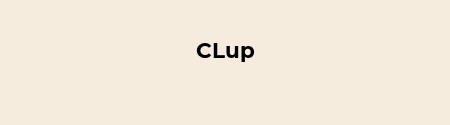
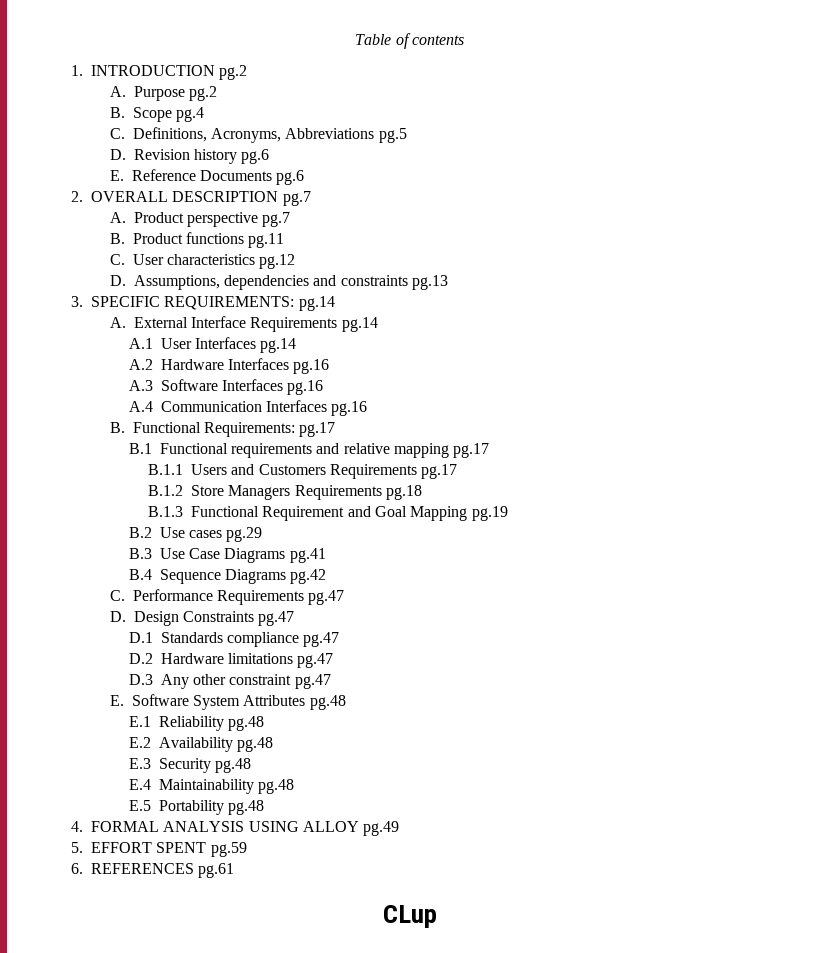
(195, 52) none -> [355,33,464,49] [71,65,248,80] [109,86,217,101] [109,107,204,122] [109,127,407,143] [109,149,270,164] [109,169,305,185] [71,191,311,206] [109,212,291,227] [109,232,285,248] [109,254,296,269] [109,275,448,290] [71,296,335,311] [109,316,378,332] [128,337,297,353] [128,358,330,374] [128,379,324,395] [128,400,368,416] [109,422,336,437] [128,443,490,458] [148,464,458,479] [148,485,423,500] [148,506,508,521] [128,527,263,542] [128,548,326,563] [128,569,327,584] [109,589,345,605] [109,611,295,626] [128,632,340,647] [128,653,334,668] [128,674,331,689] [109,694,346,710] [128,716,265,731] [128,737,274,752] [128,758,252,773] [128,779,295,794] [128,800,265,815] [71,821,400,836] [71,842,247,857] [71,863,235,878] Table of contents // 1. INTRODUCTION pg.2 // A. Purpose pg.2 // B. Scope pg.4 // C. Definitions, Acronyms, Abbreviations pg.5 // D. Revision history pg.6 // E. Reference Documents pg.6 // 2. OVERALL DESCRIPTION pg.7 // A. Product perspective pg.7 // B. Product functions pg.11 // C. User characteristics pg.12 // D. Assumptions, dependencies and constraints pg.13 // 3. SPECIFIC REQUIREMENTS: pg.14 // A. External Interface Requirements pg.14 // A.1 User Interfaces pg.14 // A.2 Hardware Interfaces pg.16 // A.3 Software Interfaces pg.16 // A.4 Communication Interfaces pg.16 // B. Functional Requirements: pg.17 // B.1 Functional requirements and relative mapping pg.17 // B.1.1 Users and Customers Requirements pg.17 // B.1.2 Store Managers Requirements pg.18 // B.1.3 Functional Requirement and Goal Mapping pg.19 // B.2 Use cases pg.29 // B.3 Use Case Diagrams pg.41 // B.4 Sequence Diagrams pg.42 // C. Performance Requirements pg.47 // D. Design Constraints pg.47 // D.1 Standards compliance pg.47 // D.2 Hardware limitations pg.47 // D.3 Any other constraint pg.47 // E. Software System Attributes pg.48 // E.1 Reliability pg.48 // E.2 Availability pg.48 // E.3 Security pg.48 // E.4 Maintainability pg.48 // E.5 Portability pg.48 // 4. FORMAL ANALYSIS USING ALLOY pg.49 // 5. EFFORT SPENT pg.59 // 6. REFERENCES pg.61 //

